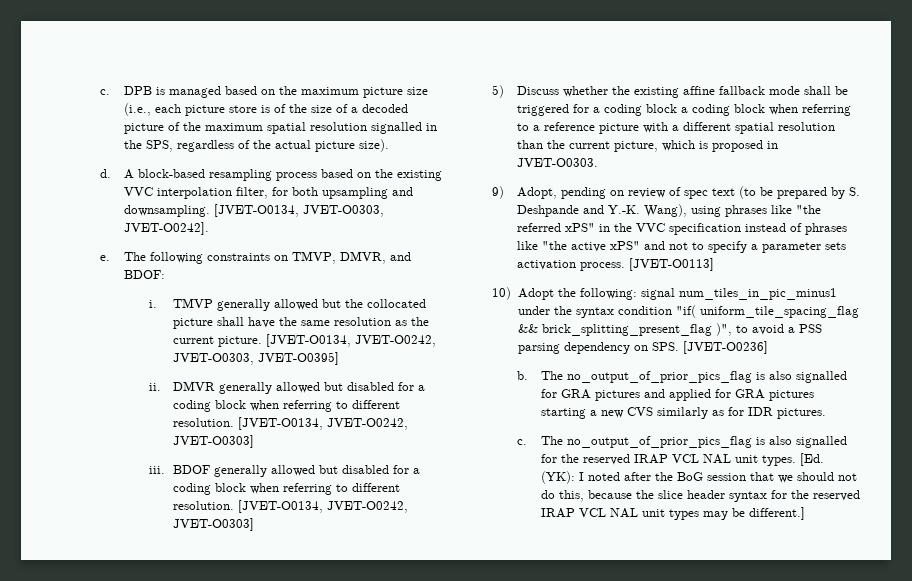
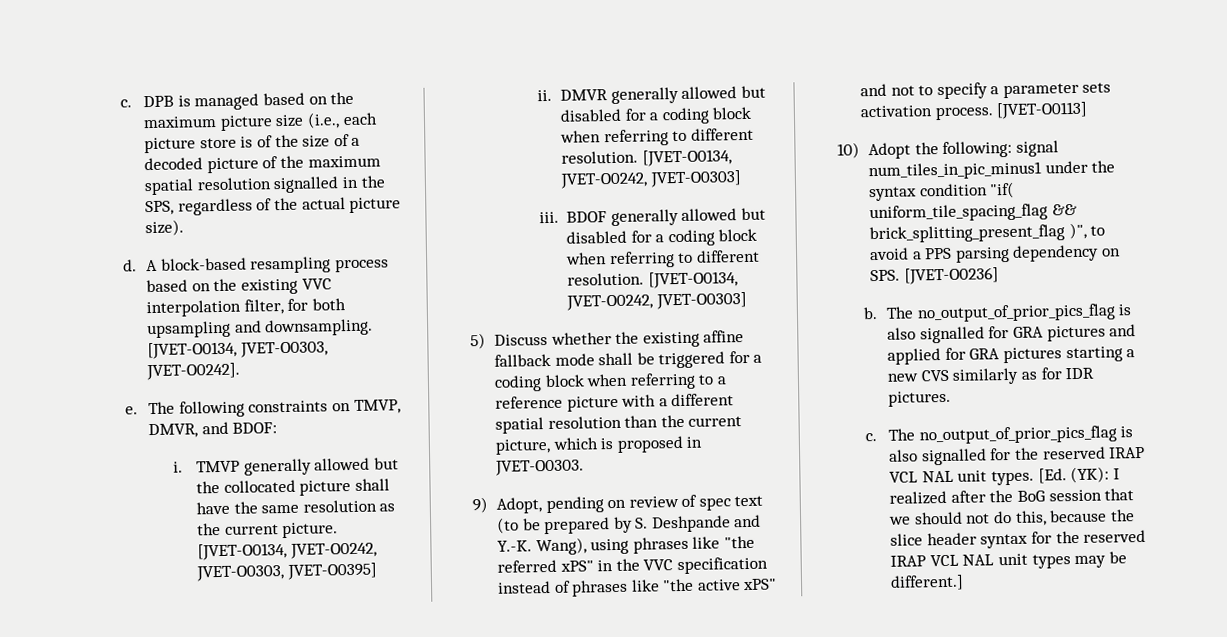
[680,104,765,116] a coding block -> (585, 381) none
[798,324,822,333] PSS -> [924,247,953,260] PPS
[588,472,621,481] noted -> [889,490,948,505] realized

